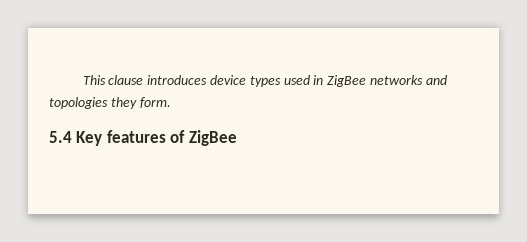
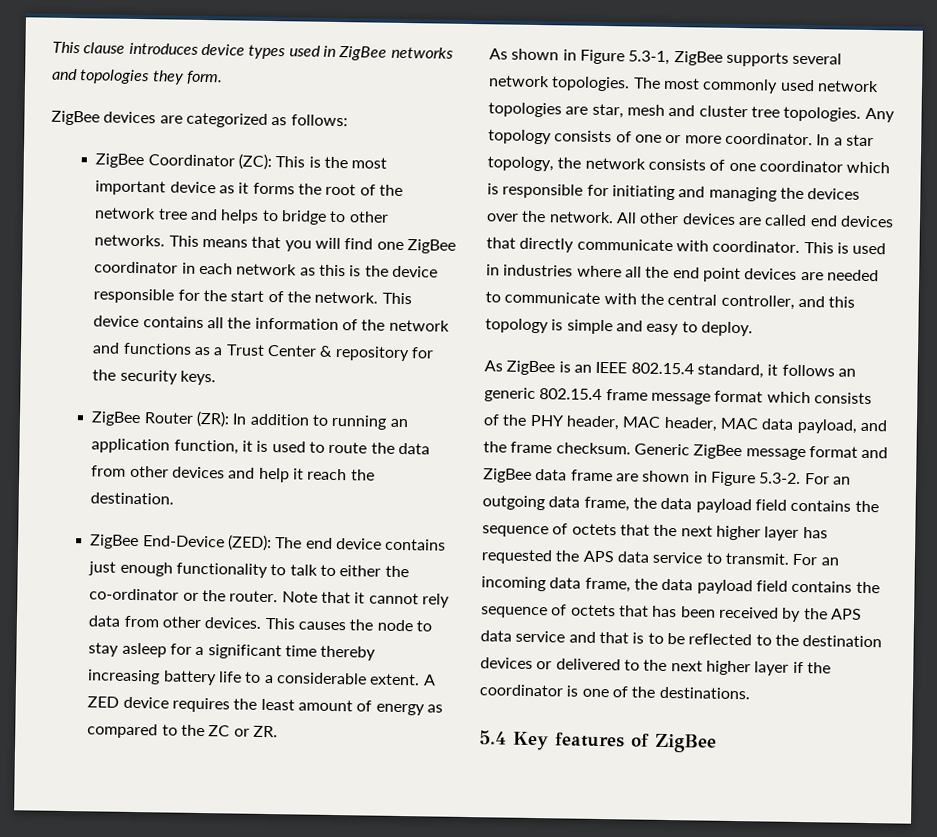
(171, 102) none -> [51,110,348,128] [95,153,388,171] [95,180,403,196] [94,207,389,225] [94,234,456,254] [94,261,438,278] [93,288,412,305] [93,315,450,332] [92,342,434,362] [92,369,216,386] [91,410,408,430] [91,438,430,455] [91,465,375,483] [90,492,175,505] [90,534,447,552] [88,561,409,579] [89,588,450,608] [88,615,432,632] [88,642,377,661] [87,669,436,686] [87,696,443,716] [87,723,278,739] [489,48,843,67] [488,75,879,94] [488,102,895,123] [488,129,874,147] [487,156,891,174] [487,183,861,202] [486,210,894,228] [486,237,887,255] [486,264,879,283] [485,291,856,310] [485,318,753,337] [484,360,856,379] [484,387,872,405] [483,414,888,434] [483,441,889,461] [483,468,851,487] [482,495,879,514] [482,523,828,541] [481,549,839,566] [481,576,880,595] [481,604,862,623] [480,630,883,648] [480,657,831,676] [479,684,750,700] // ZigBee devices are categorized as follows: // ZigBee Coordinator (ZC): This is the most important device as it forms the root of the network tree and helps to bridge to other networks. This means that you will find one ZigBee coordinator in each network as this is the device responsible for the start of the network. This device contains all the information of the network and functions as a Trust Center & repository for the security keys. // ZigBee Router (ZR): In addition to running an application function, it is used to route the data from other devices and help it reach the destination. // ZigBee End-Device (ZED): The end device contains just enough functionality to talk to either the co-ordinator or the router. Note that it cannot rely data from other devices. This causes the node to stay asleep for a significant time thereby increasing battery life to a considerable extent. A ZED device requires the least amount of energy as compared to the ZC or ZR. // As shown in Figure 5.3-1, ZigBee supports several network topologies. The most commonly used network topologies are star, mesh and cluster tree topologies. Any topology consists of one or more coordinator. In a star topology, the network consists of one coordinator which is responsible for initiating and managing the devices over the network. All other devices are called end devices that directly communicate with coordinator. This is used in industries where all the end point devices are needed to communicate with the central controller, and this topology is simple and easy to deploy. // As ZigBee is an IEEE 802.15.4 standard, it follows an generic 802.15.4 frame message format which consists of the PHY header, MAC header, MAC data payload, and the frame checksum. Generic ZigBee message format and ZigBee data frame are shown in Figure 5.3-2. For an outgoing data frame, the data payload field contains the sequence of octets that the next higher layer has requested the APS data service to transmit. For an incoming data frame, the data payload field contains the sequence of octets that has been received by the APS data service and that is to be reflected to the destination devices or delivered to the next higher layer if the coordinator is one of the destinations.

